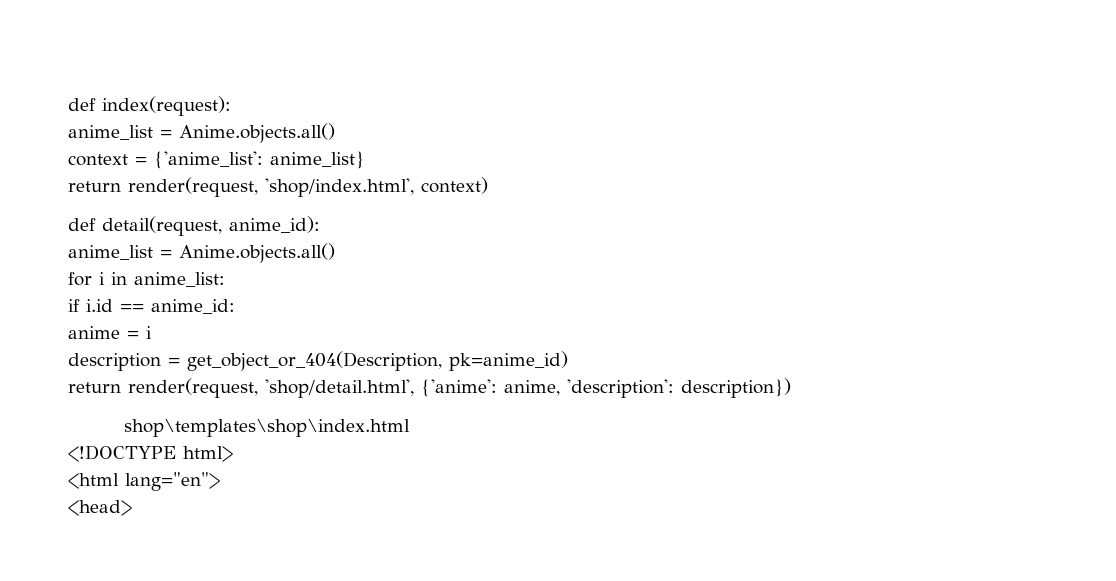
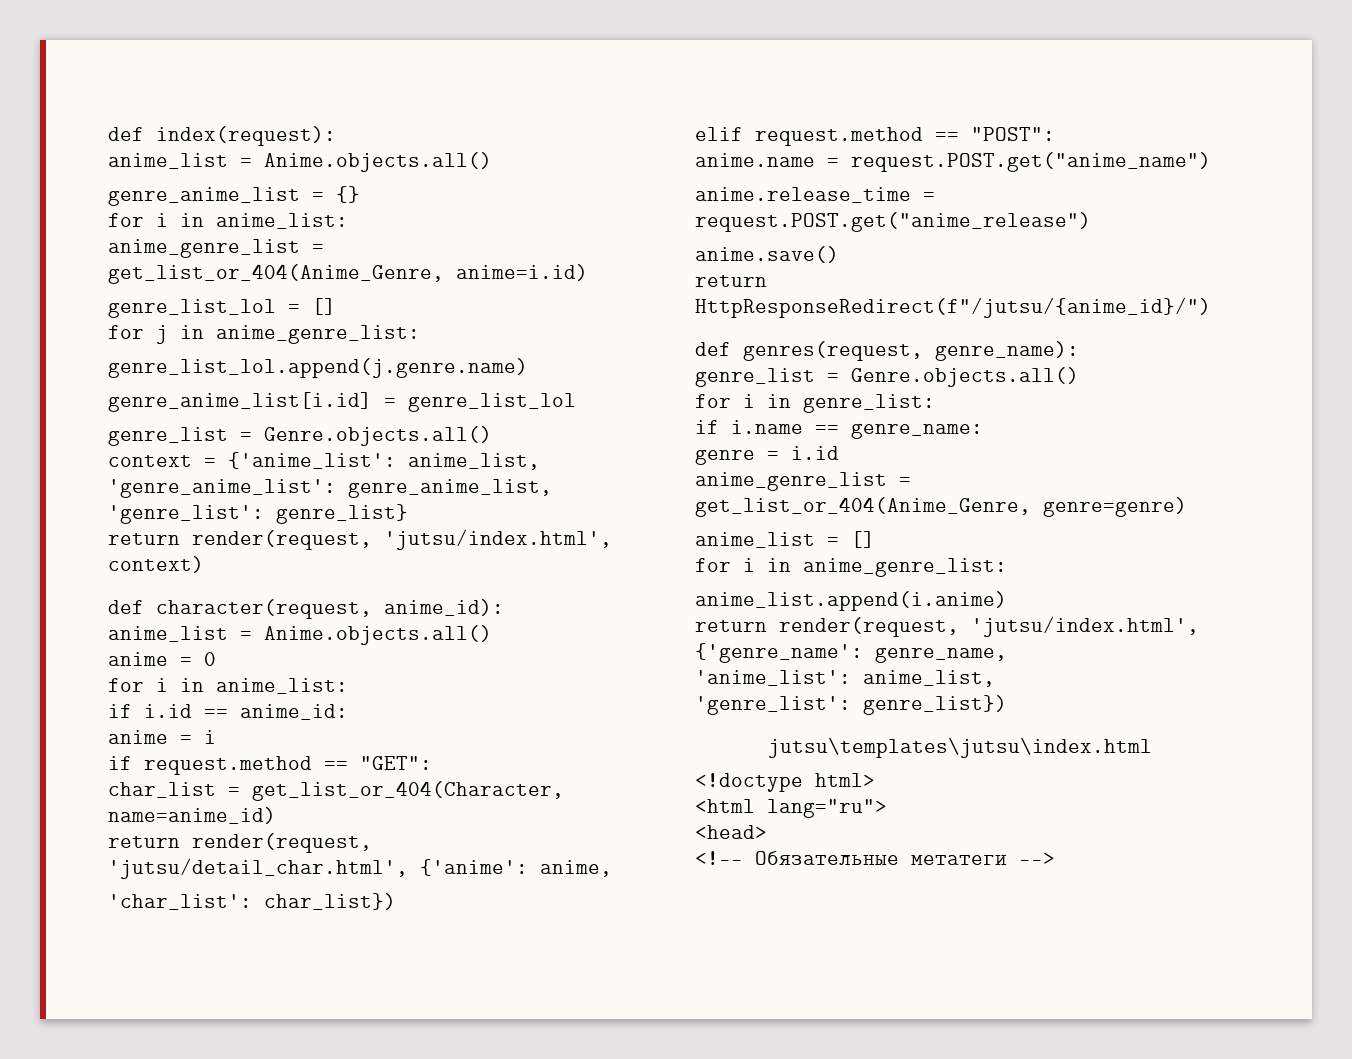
[68,151,365,169] [68,177,414,197] context = {'anime_list': anime_list} // return render(request, 'shop/index.html', -> [108,186,360,206] [108,213,348,229] [108,239,324,258] [108,264,588,284] [108,298,336,318] [108,325,420,344] [108,358,528,378] [108,392,576,412] [108,426,492,446] [108,452,540,470] [108,479,552,498] [108,504,408,524] [108,529,612,550] genre_anime_list = {} // for i in anime_list: // anime_genre_list = get_list_or_404(Anime_Genre, anime=i.id) // genre_list_lol = [] // for j in anime_genre_list: // genre_list_lol.append(j.genre.name) // genre_anime_list[i.id] = genre_list_lol // genre_list = Genre.objects.all() // context = {'anime_list': anime_list, 'genre_anime_list': genre_anime_list, 'genre_list': genre_list} // return render(request, 'jutsu/index.html',
[102,216,222,236] detail(request, -> [156,599,372,619] character(request,
(335, 253) none -> [108,652,216,666] // anime = 0
[68,351,568,371] [68,378,414,398] description = get_object_or_404(Description, pk=anime_id) // return render(request, 'shop/detail.html', -> [108,756,432,775] [108,781,564,801] [108,807,276,824] [108,833,372,853] [108,858,408,879] if request.method == "GET": // char_list = get_list_or_404(Сharacter, name=anime_id) // return render(request, 'jutsu/detail_char.html',
[567,378,791,398] [123,419,410,437] [68,445,176,462] 'description': description}) // shop\templates\shop\index.html // <!DOCTYPE -> [108,893,396,910] [695,127,1055,146] [695,152,1211,172] [695,187,935,203] [695,212,1091,232] [695,246,839,263] [695,275,767,287] [695,297,1211,318] [695,341,1079,361] [695,367,1079,387] [695,394,935,413] [695,420,983,439] [695,446,839,465] [695,472,911,491] [695,497,1187,517] [695,531,875,548] [695,558,1007,577] [695,591,1007,611] [695,616,1199,637] [695,643,1007,663] [695,670,995,687] [695,695,1007,715] [767,737,1152,758] [695,773,803,792] // 'char_list': char_list}) // elif request.method == "POST": // anime.name = request.POST.get("anime_name") // anime.release_time = request.POST.get("anime_release") // anime.save() // return HttpResponseRedirect(f"/jutsu/{anime_id}/") // def genres(request, genre_name): // genre_list = Genre.objects.all() // for i in genre_list: // if i.name == genre_name: // genre = i.id // anime_genre_list = get_list_or_404(Anime_Genre, genre=genre) // anime_list = [] // for i in anime_genre_list: // anime_list.append(i.anime) // return render(request, 'jutsu/index.html', {'genre_name': genre_name, // 'anime_list': anime_list, // 'genre_list': genre_list}) // jutsu\templates\jutsu\index.html // <!doctype
[125,472,220,491] lang="en"> -> [767,799,887,818] lang="ru">
(132, 508) none -> [695,851,1055,865] // <!-- Обязательные метатеги -->

